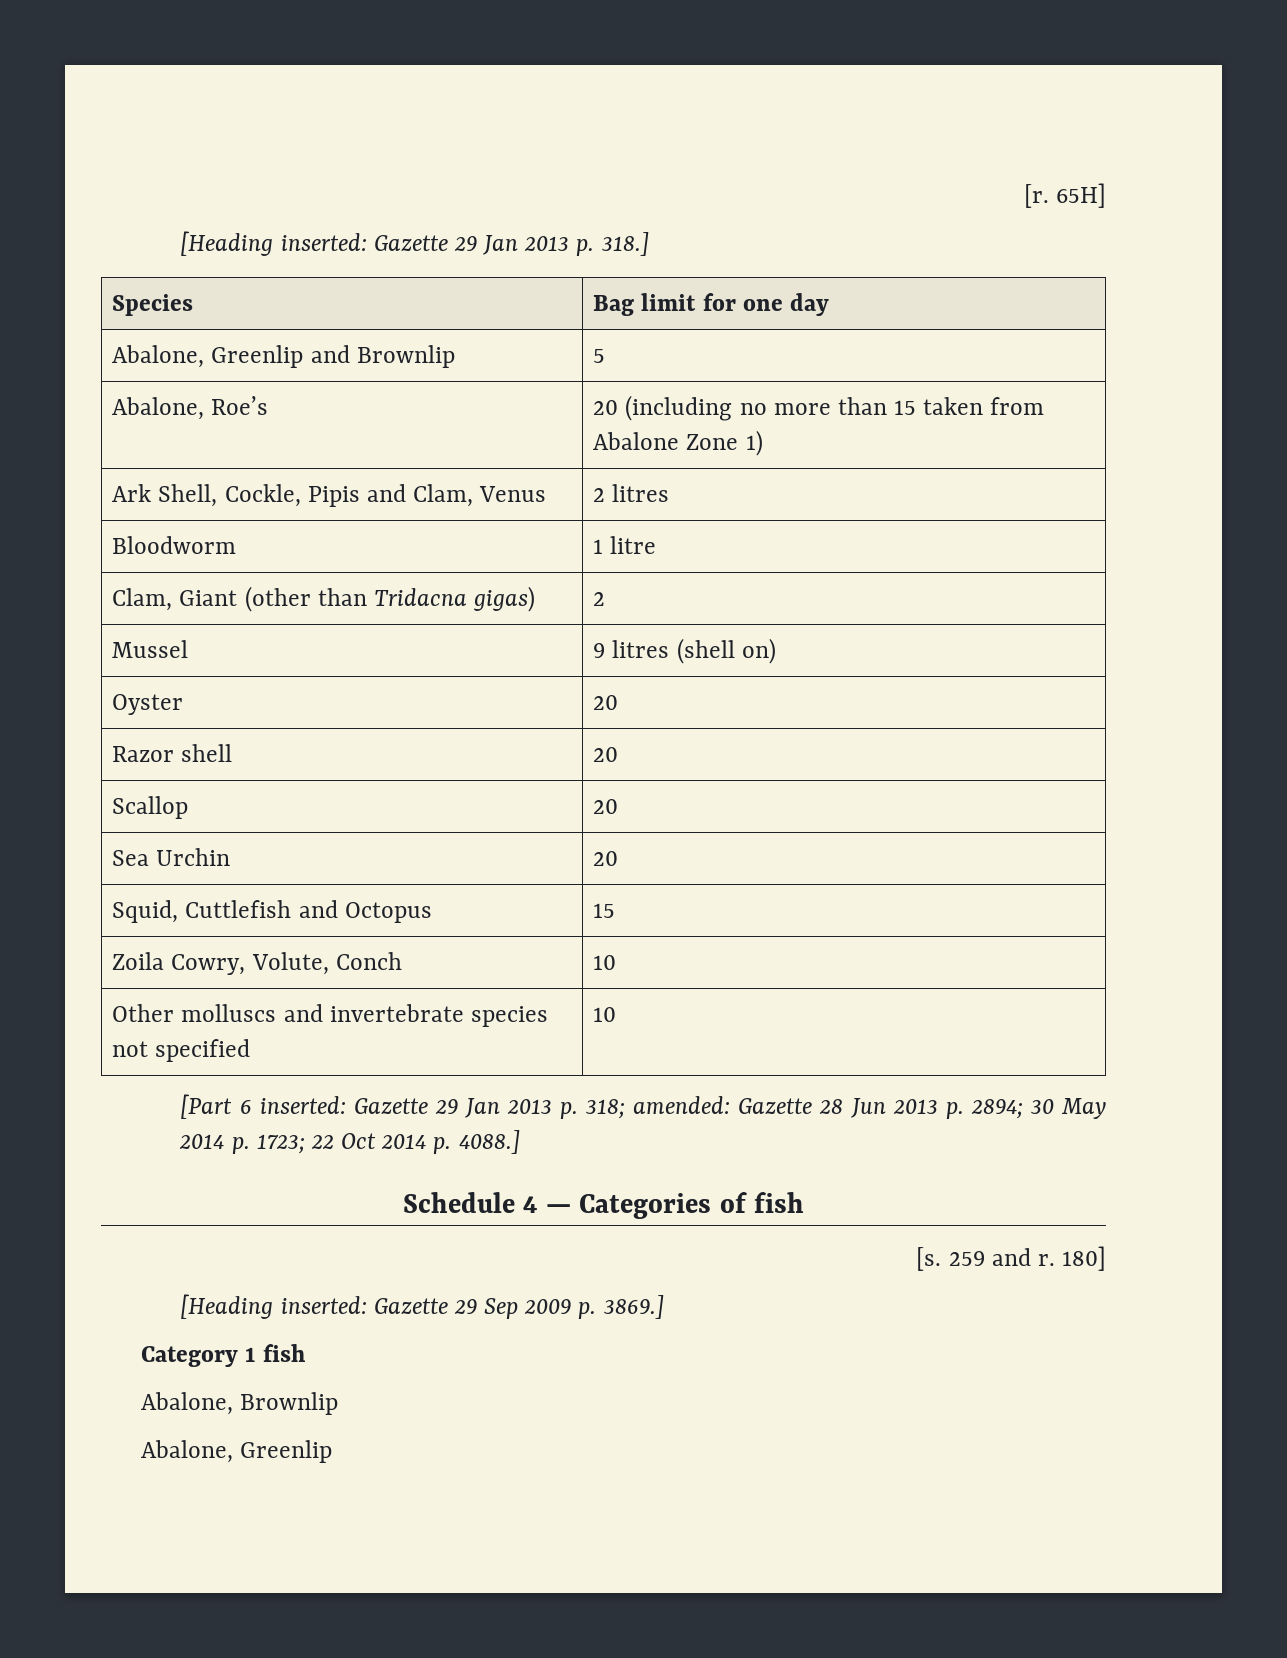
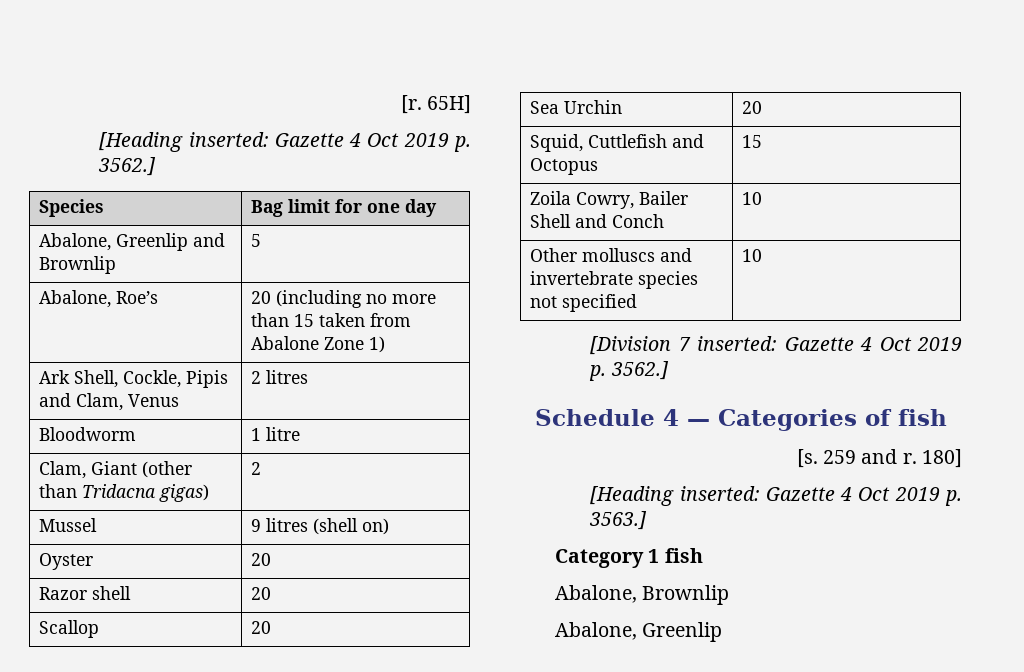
[453,232,649,256] 29 Jan 2013 p. 318.] -> [349,133,471,152] [98,157,157,176] 4 Oct 2019 p. 3562.]
[251,952,329,975] Volute, -> [638,191,688,205] [529,214,607,228] Bailer Shell and
[180,1094,1107,1119] [179,1130,520,1154] [Part 6 inserted: Gazette 29 Jan 2013 p. 318; amended: Gazette 28 Jun 2013 p. 2894; 30 May 2014 p. 1723; 22 Oct 2014 p. 4088.] -> [590,336,963,355] [589,361,669,381] [Division 7 inserted: Gazette 4 Oct 2019 p. 3562.]
[453,1295,664,1319] 29 Sep 2009 p. 3869.] -> [840,487,962,506] [589,511,648,530] 4 Oct 2019 p. 3563.]

